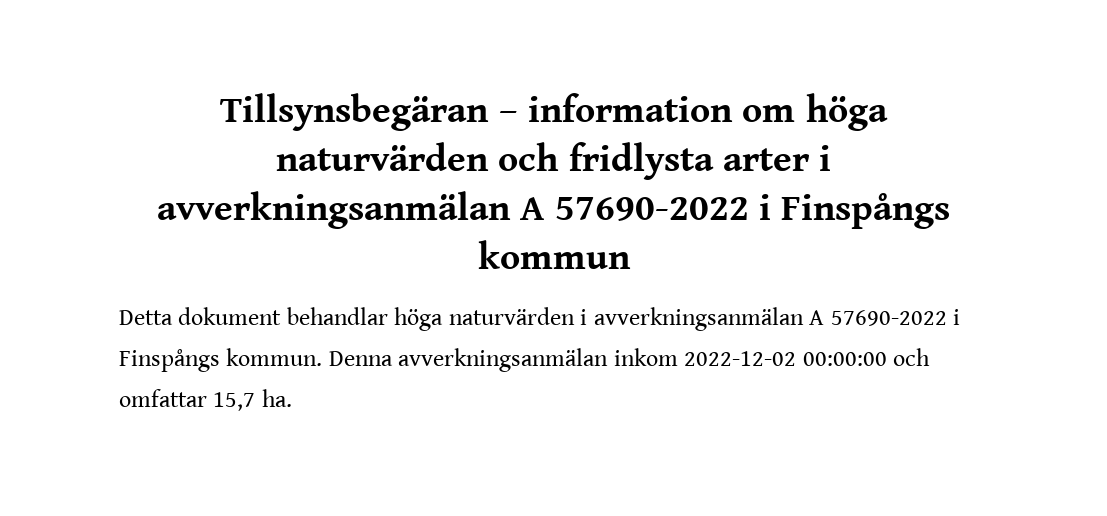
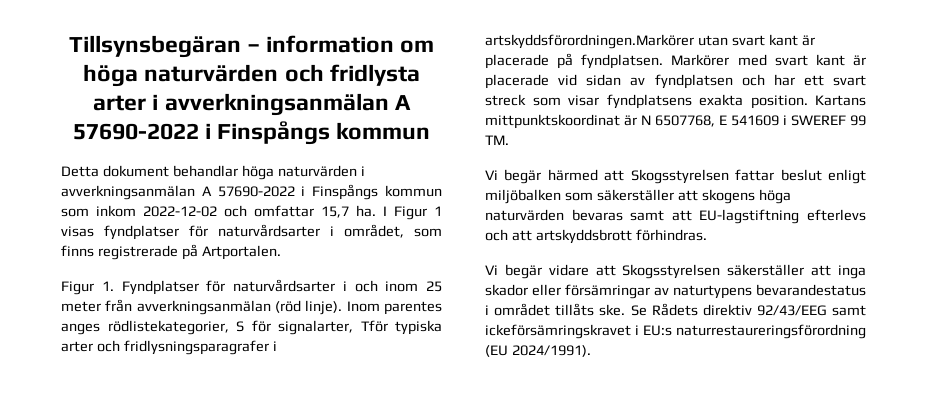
[226,348,609,372] kommun. Denna avverkningsanmälan -> [385,185,443,197] [61,208,89,217] kommun som
[802,352,887,366] 00:00:00 -> (217, 211) none
(292, 398) none -> [383,206,442,220] [61,224,442,240] [61,244,281,260] [61,279,442,295] [61,299,442,315] [61,320,442,335] [61,340,277,355] [485,34,815,49] [485,53,866,69] [485,74,866,89] [485,94,866,109] [485,114,866,129] [485,135,509,145] [485,169,866,184] [485,189,791,204] [485,209,866,224] [485,229,707,244] [485,264,866,279] [485,284,866,299] [485,303,866,316] [485,324,866,339] [485,345,591,357] I Figur 1 visas fyndplatser för naturvårdsarter i området, som finns registrerade på Artportalen. // Figur 1. Fyndplatser för naturvårdsarter i och inom 25 meter från avverkningsanmälan (röd linje). Inom parentes anges rödlistekategorier, S för signalarter, Tför typiska arter och fridlysningsparagrafer i artskyddsförordningen.Markörer utan svart kant är placerade på fyndplatsen. Markörer med svart kant är placerade vid sidan av fyndplatsen och har ett svart streck som visar fyndplatsens exakta position. Kartans mittpunktskoordinat är N 6507768, E 541609 i SWEREF 99 TM. // Vi begär härmed att Skogsstyrelsen fattar beslut enligt miljöbalken som säkerställer att skogens höga naturvärden bevaras samt att EU-lagstiftning efterlevs och att artskyddsbrott förhindras. // Vi begär vidare att Skogsstyrelsen säkerställer att inga skador eller försämringar av naturtypens bevarandestatus i området tillåts ske. Se Rådets direktiv 92/43/EEG samt ickeförsämringskravet i EU:s naturrestaureringsförordning (EU 2024/1991).

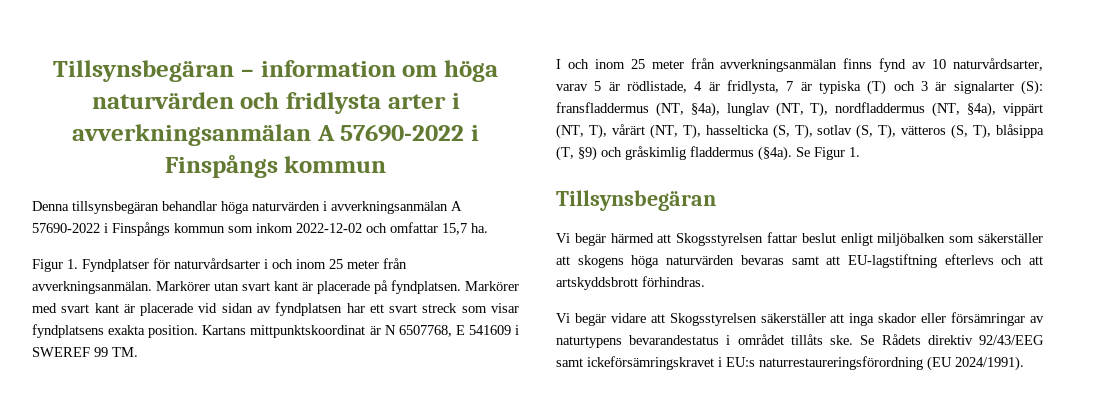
[61,165,169,177] Detta dokument -> [32,201,159,214] Denna tillsynsbegäran
[383,206,442,220] [61,224,442,240] [61,244,281,260] I Figur 1 visas fyndplatser för naturvårdsarter i området, som finns registrerade på Artportalen. -> (488, 228) none
[136,300,442,315] [61,320,442,335] [61,340,277,355] [485,34,694,49] avverkningsanmälan (röd linje). Inom parentes anges rödlistekategorier, S för signalarter, Tför typiska arter och fridlysningsparagrafer i artskyddsförordningen.Markörer -> [32,281,210,294] avverkningsanmälan. Markörer
[741,74,765,86] och -> (343, 309) none
(509, 140) none -> [556,58,1043,72] [556,80,1043,95] [556,102,1043,117] [556,124,1044,139] [556,146,860,161] [556,190,716,211] // I och inom 25 meter från avverkningsanmälan finns fynd av 10 naturvårdsarter, varav 5 är rödlistade, 4 är fridlysta, 7 är typiska (T) och 3 är signalarter (S): fransfladdermus (NT, §4a), lunglav (NT, T), nordfladdermus (NT, §4a), vippärt (NT, T), vårärt (NT, T), hasselticka (S, T), sotlav (S, T), vätteros (S, T), blåsippa (T, §9) och gråskimlig fladdermus (§4a). Se Figur 1. // Tillsynsbegäran

